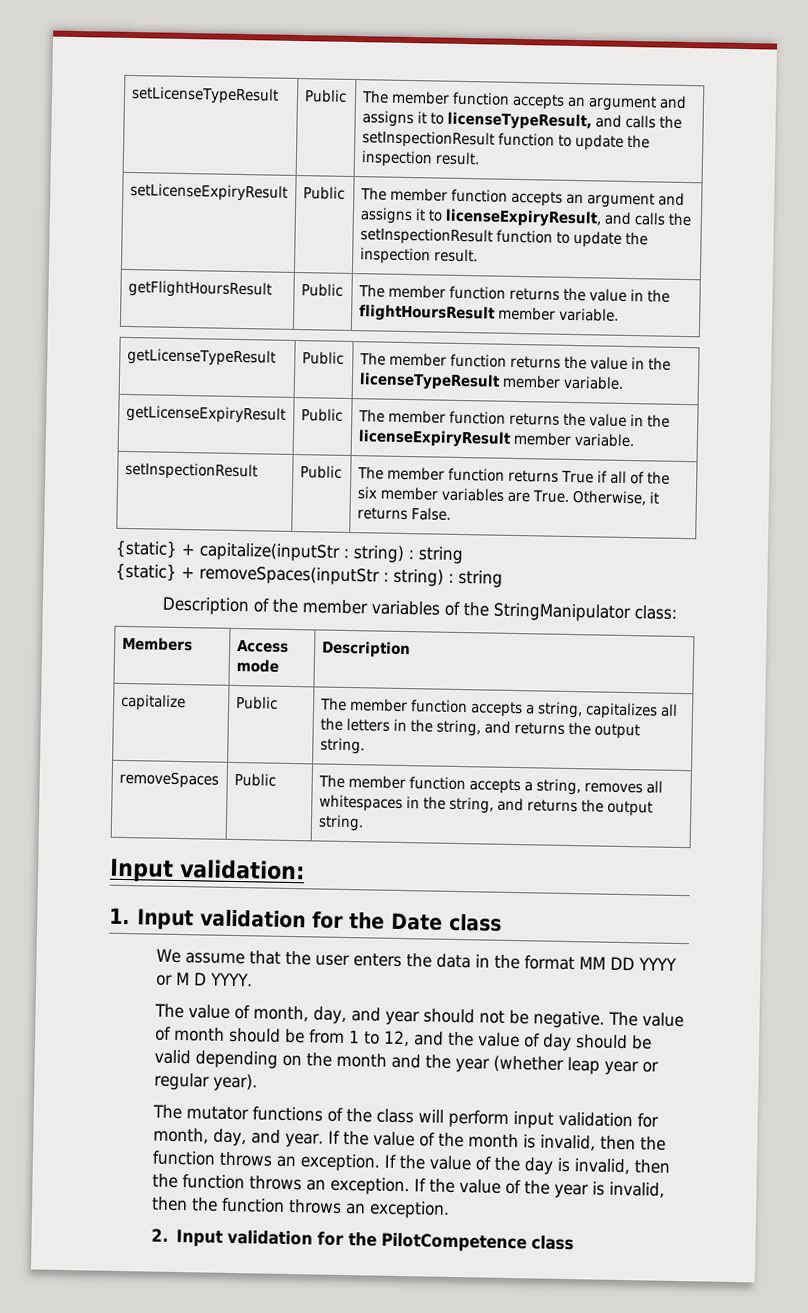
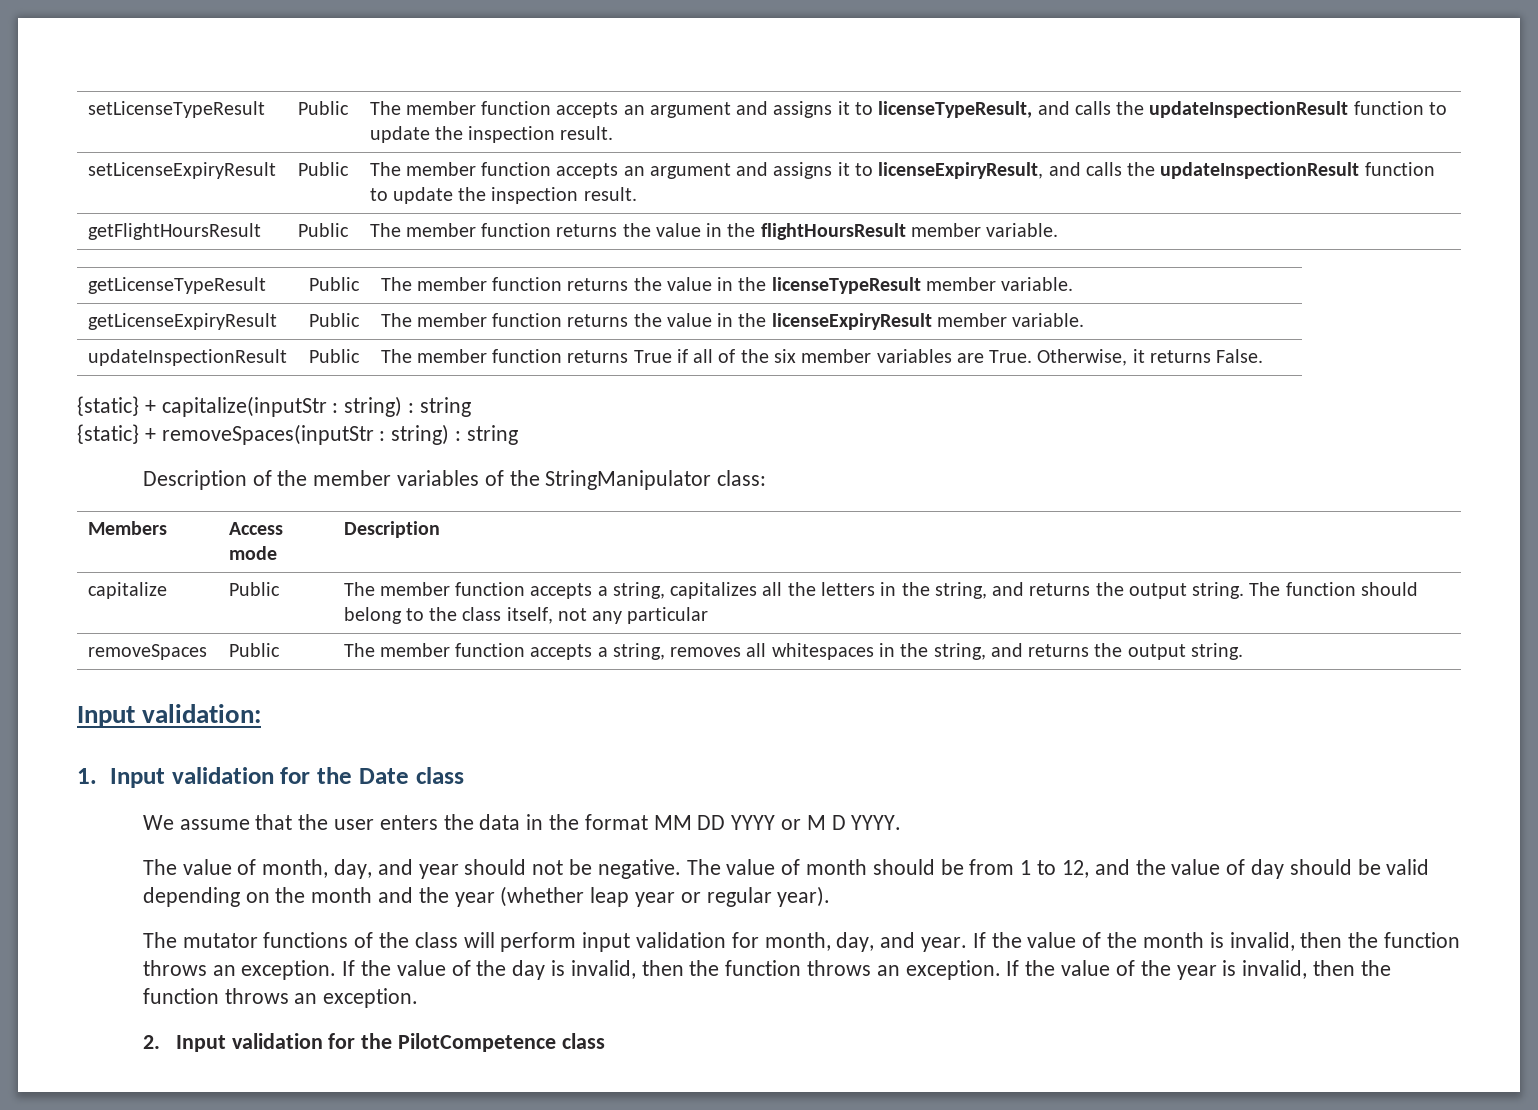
[361,130,495,149] setInspectionResult -> [1149,101,1349,118] updateInspectionResult
[359,227,493,246] setInspectionResult -> [1160,162,1360,179] updateInspectionResult
[124,461,258,481] setInspectionResult -> [87,349,287,366] updateInspectionResult
(365, 746) none -> [1249,582,1418,596] [343,607,709,624] The function should belong to the class itself, not any particular

